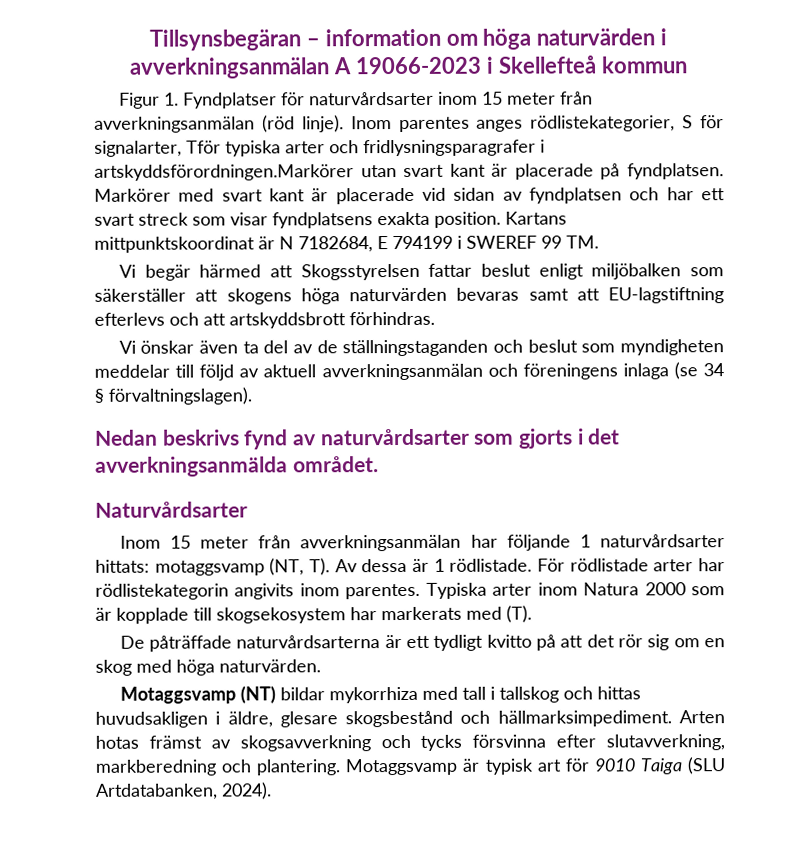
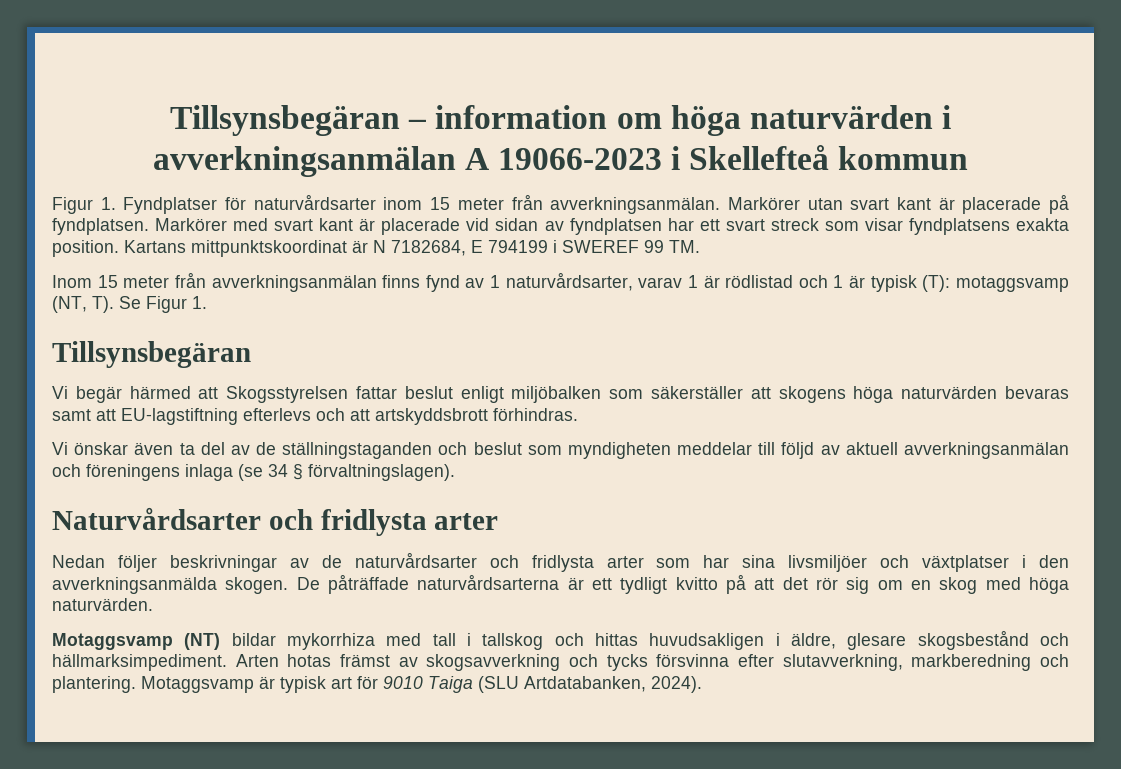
[94,115,724,133] [94,139,545,157] [94,164,354,181] avverkningsanmälan (röd linje). Inom parentes anges rödlistekategorier, S för signalarter, Tför typiska arter och fridlysningsparagrafer i artskyddsförordningen.Markörer -> [550,197,800,214] avverkningsanmälan. Markörer
[629,187,660,201] och -> (662, 226) none
(599, 242) none -> [52,272,1070,292] [52,296,207,313] [52,341,251,368] // Inom 15 meter från avverkningsanmälan finns fynd av 1 naturvårdsarter, varav 1 är rödlistad och 1 är typisk (T): motaggsvamp (NT, T). Se Figur 1. // Tillsynsbegäran
[95,428,621,450] [95,456,379,477] [95,501,248,518] [119,534,726,552] [95,558,725,576] [95,582,726,600] [95,605,532,624] Nedan beskrivs fynd av naturvårdsarter som gjorts i det avverkningsanmälda området. // Naturvårdsarter // Inom 15 meter från avverkningsanmälan har följande 1 naturvårdsarter hittats: motaggsvamp (NT, T). Av dessa är 1 rödlistade. För rödlistade arter har rödlistekategorin angivits inom parentes. Typiska arter inom Natura 2000 som är kopplade till skogsekosystem har markerats med (T). // -> [52,507,499,536] [52,552,1069,572] [52,577,289,594] Naturvårdsarter och fridlysta arter // Nedan följer beskrivningar av de naturvårdsarter och fridlysta arter som har sina livsmiljöer och växtplatser i den avverkningsanmälda skogen.

